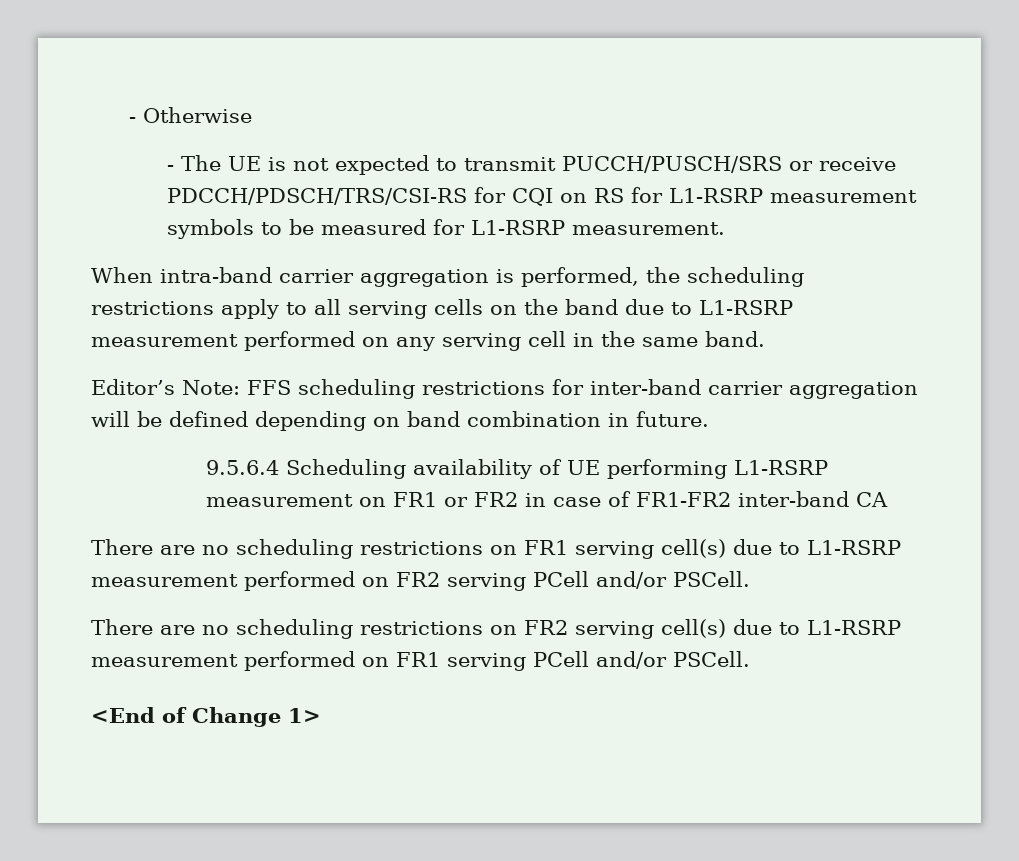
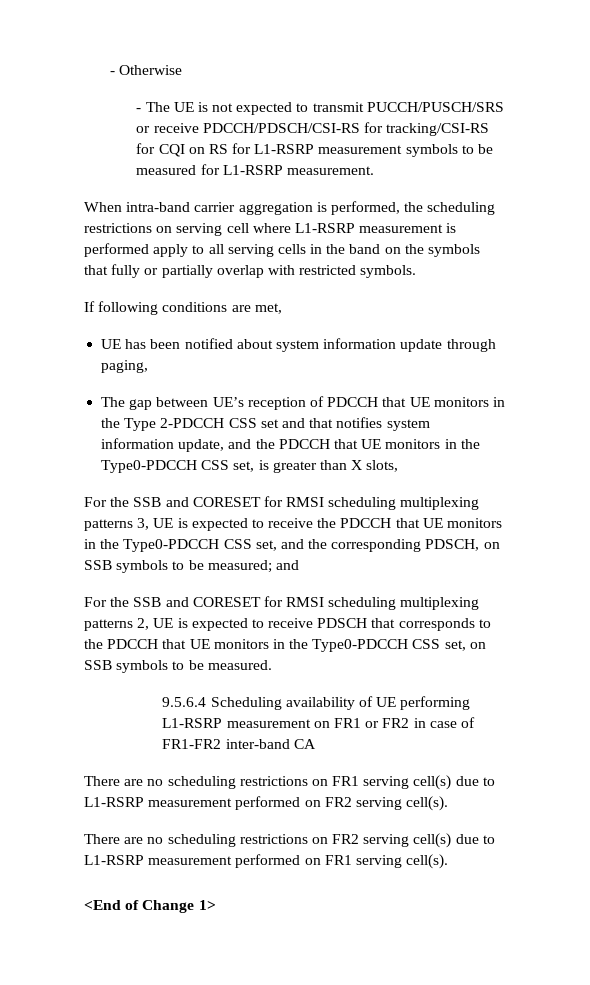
[167,188,468,205] PDCCH/PDSCH/TRS/CSI-RS -> [202,122,490,136] PDCCH/PDSCH/CSI-RS for tracking/CSI-RS
(214, 308) none -> [156,223,457,236] [84,243,149,257] on serving cell where L1-RSRP measurement is performed
[490,299,793,315] [91,331,765,351] [91,379,918,399] [91,411,709,431] on the band due to L1-RSRP measurement performed on any serving cell in the same band. // Editor’s Note: FFS scheduling restrictions for inter-band carrier aggregation will be defined depending on band combination in future. -> [310,244,481,257] [84,264,417,278] [84,301,282,315] [101,338,496,352] [101,360,149,373] [101,396,505,410] [101,417,430,431] [101,438,480,452] [101,460,399,473] [84,496,480,510] [84,518,503,531] [84,539,500,552] [84,560,299,573] [84,596,480,610] [84,618,491,631] [84,639,486,652] [84,660,272,673] in the band on the symbols that fully or partially overlap with restricted symbols. // If following conditions are met, // UE has been notified about system information update through paging, // The gap between UE’s reception of PDCCH that UE monitors in the Type 2-PDCCH CSS set and that notifies system information update, and the PDCCH that UE monitors in the Type0-PDCCH CSS set, is greater than X slots, // For the SSB and CORESET for RMSI scheduling multiplexing patterns 3, UE is expected to receive the PDCCH that UE monitors in the Type0-PDCCH CSS set, and the corresponding PDSCH, on SSB symbols to be measured; and // For the SSB and CORESET for RMSI scheduling multiplexing patterns 2, UE is expected to receive PDSCH that corresponds to the PDCCH that UE monitors in the Type0-PDCCH CSS set, on SSB symbols to be measured.
[533,571,750,589] PCell and/or PSCell. -> [406,796,449,811] cell(s).
[533,651,750,669] PCell and/or PSCell. -> [406,854,449,869] cell(s).

